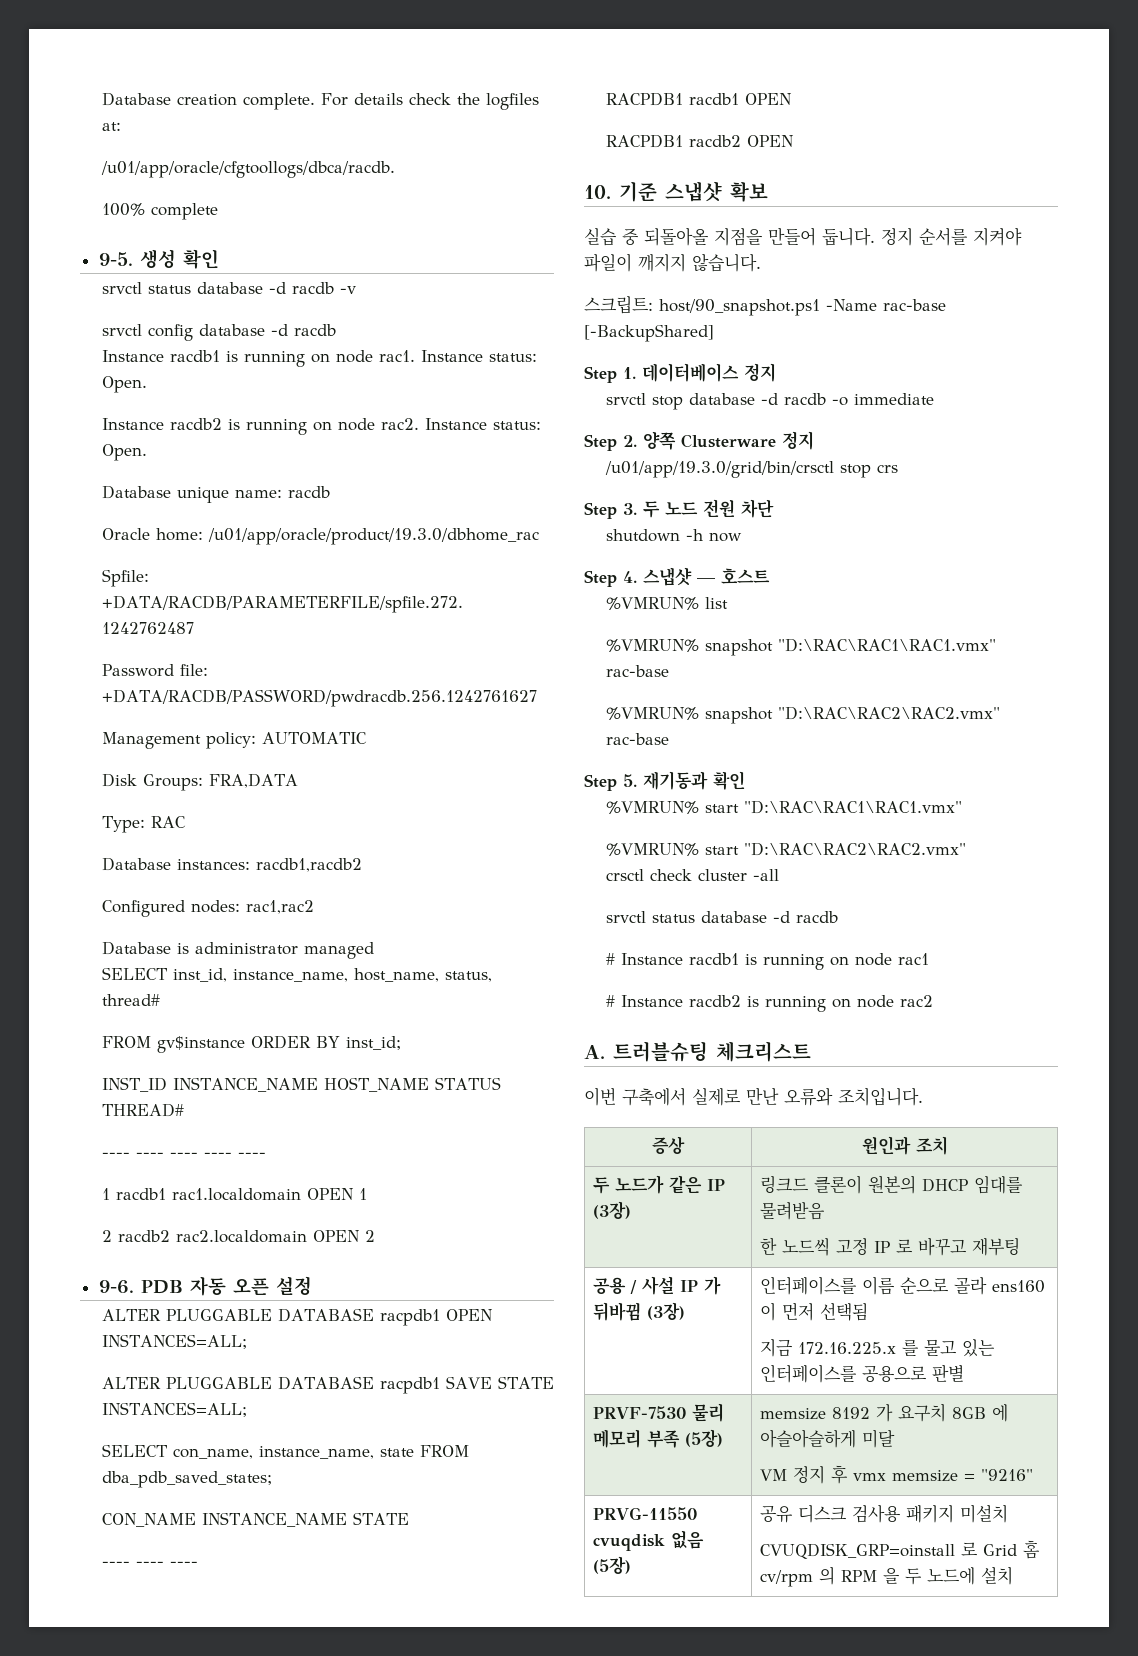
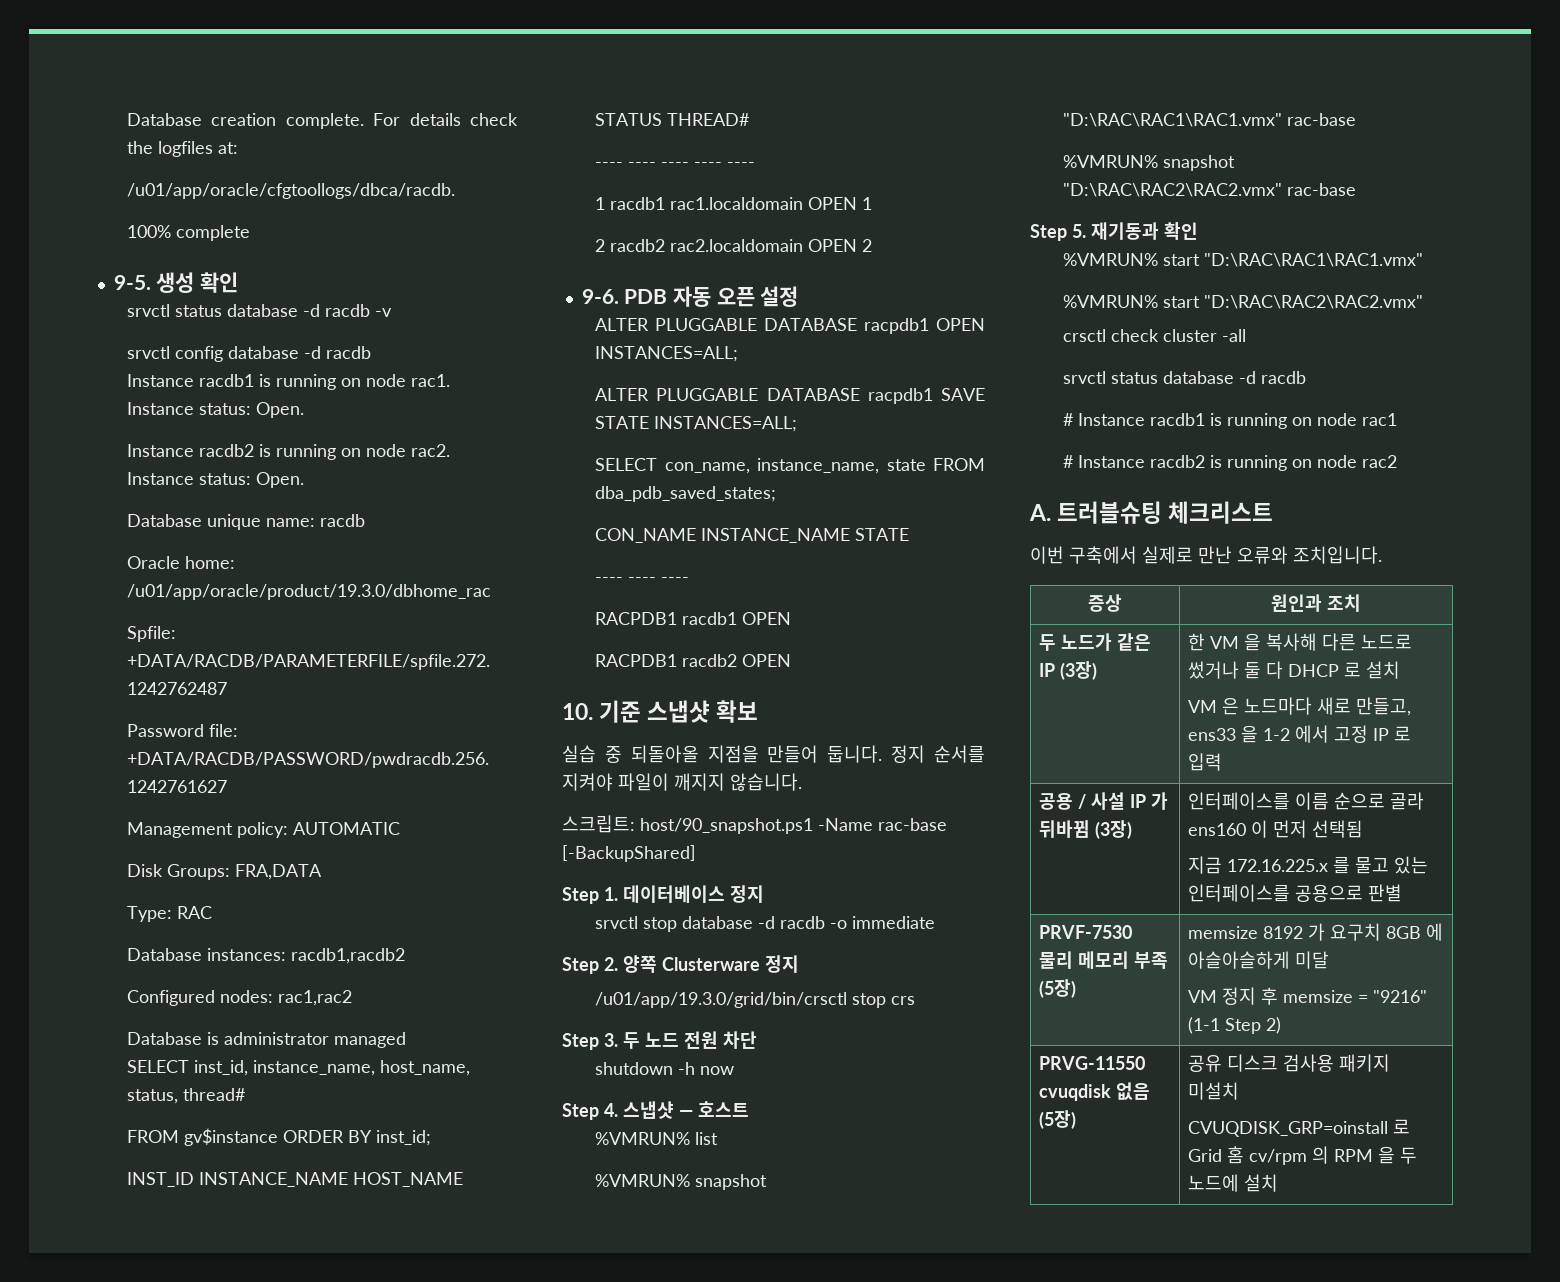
[760,1175,1024,1194] [760,1202,826,1220] [760,1237,831,1256] 링크드 클론이 원본의 DHCP 임대를 물려받음 // 한 노드씩 -> [1188,633,1413,651] [1188,661,1401,679] [1188,697,1412,716] [1188,725,1330,743] 한 VM 을 복사해 다른 노드로 썼거나 둘 다 DHCP 로 설치 // VM 은 노드마다 새로 만들고, ens33 을 1-2 에서
[918,1237,1021,1256] 바꾸고 재부팅 -> [1188,753,1223,771] 입력
[853,1473,887,1481] vmx -> (1279, 996) none
(1034, 1475) none -> [1188,1017,1282,1034] (1-1 Step 2)

